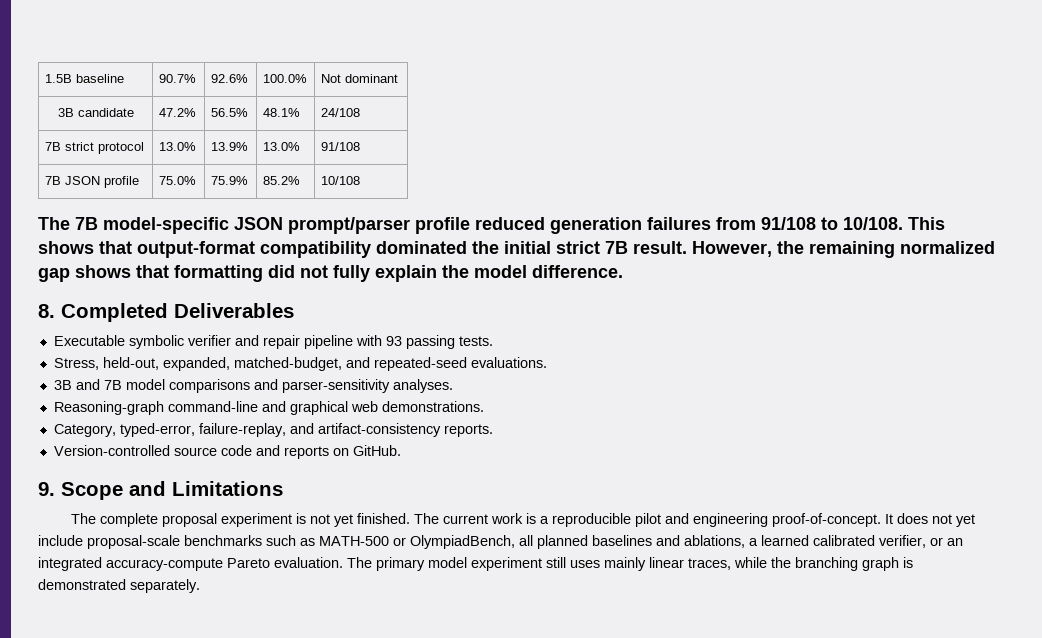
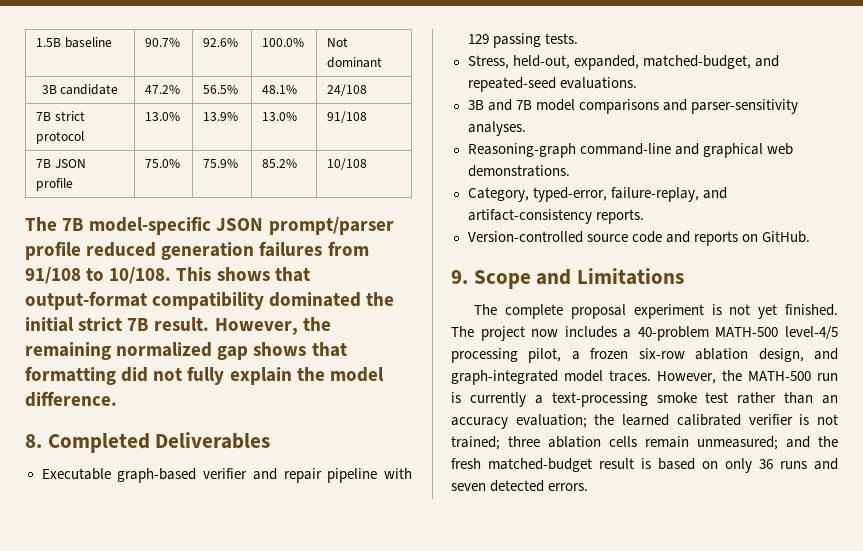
[128,335,184,349] symbolic -> [117,468,197,483] graph-based
[385,336,402,346] 93 -> [467,34,489,44] 129
[443,513,976,527] [38,535,963,549] [38,557,913,571] [38,579,200,593] current work is a reproducible pilot and engineering proof-of-concept. It does not yet include proposal-scale benchmarks such as MATH-500 or OlympiadBench, all planned baselines and ablations, a learned calibrated verifier, or an integrated accuracy-compute Pareto evaluation. The primary model experiment still uses mainly linear traces, while the branching graph is demonstrated separately. -> [480,326,838,341] [451,348,839,363] [451,370,838,385] [451,392,838,407] [451,414,838,429] [451,436,838,450] [451,458,838,473] [451,480,589,492] project now includes a 40-problem MATH-500 level-4/5 processing pilot, a frozen six-row ablation design, and graph-integrated model traces. However, the MATH-500 run is currently a text-processing smoke test rather than an accuracy evaluation; the learned calibrated verifier is not trained; three ablation cells remain unmeasured; and the fresh matched-budget result is based on only 36 runs and seven detected errors.

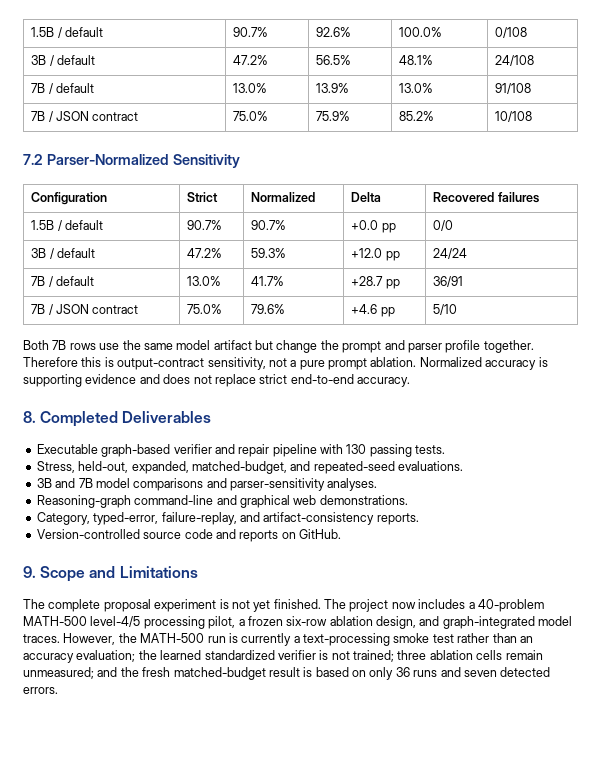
[36,37,112,48] 1.5B baseline -> [31,27,103,38] 1.5B / default
[327,37,349,47] [327,57,383,68] [41,84,119,95] Not dominant // 3B candidate -> [495,27,528,38] [31,55,95,66] 0/108 // 3B / default
[54,111,85,121] [36,131,85,144] strict protocol -> [48,83,94,94] / default
[54,159,86,168] [36,178,74,191] JSON profile -> [48,111,139,122] / JSON contract
[25,216,394,235] [25,241,369,260] [25,267,310,284] [25,291,395,310] [25,317,331,335] [25,342,347,360] [25,366,384,385] [25,391,117,407] The 7B model-specific JSON prompt/parser profile reduced generation failures from 91/108 to 10/108. This shows that output-format compatibility dominated the initial strict 7B result. However, the remaining normalized gap shows that formatting did not fully explain the model difference. -> [23,154,240,168] [31,192,108,205] [187,192,219,202] [251,192,316,202] [351,192,382,202] [433,192,539,203] [31,220,103,231] [187,220,223,230] [251,220,287,230] [351,220,396,233] [433,220,454,231] [31,248,95,259] [187,248,223,258] [251,248,287,258] [351,248,400,261] [433,248,468,259] [31,276,94,287] [187,276,222,286] [251,276,285,286] [351,276,400,289] [433,276,464,287] [31,304,139,315] [187,304,223,314] [251,304,286,314] [351,304,395,317] [433,304,458,315] [23,340,534,353] [23,357,548,370] [23,374,410,387] 7.2 Parser-Normalized Sensitivity // Configuration | Strict | Normalized | Delta | Recovered failures // 1.5B / default | 90.7% | 90.7% | +0.0 pp | 0/0 // 3B / default | 47.2% | 59.3% | +12.0 pp | 24/24 // 7B / default | 13.0% | 41.7% | +28.7 pp | 36/91 // 7B / JSON contract | 75.0% | 79.6% | +4.6 pp | 5/10 // Both 7B rows use the same model artifact but change the prompt and parser profile together. Therefore this is output-contract sensitivity, not a pure prompt ablation. Normalized accuracy is supporting evidence and does not replace strict end-to-end accuracy.
[467,34,489,44] 129 -> [346,444,367,454] 130
[676,414,741,426] calibrated -> [204,650,275,660] standardized

